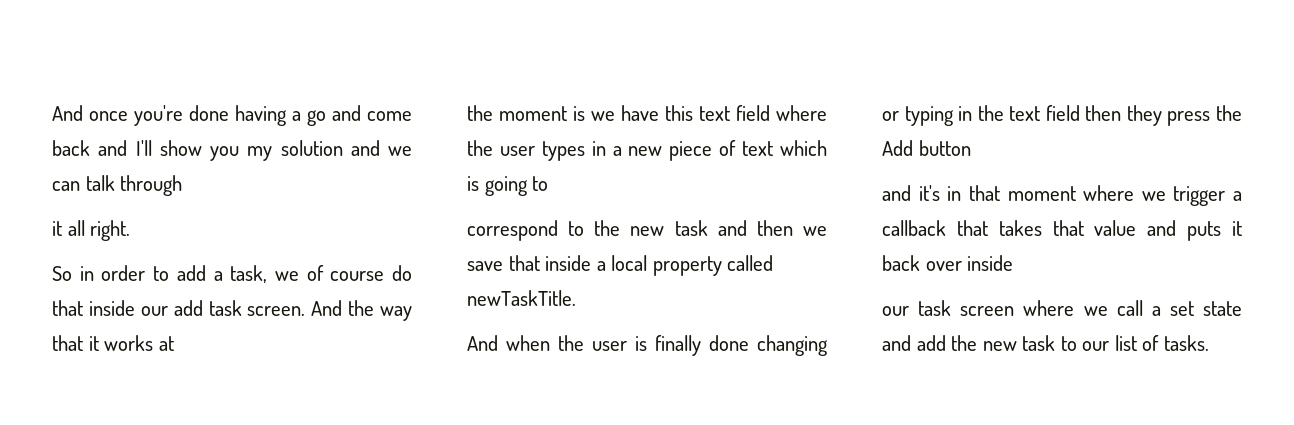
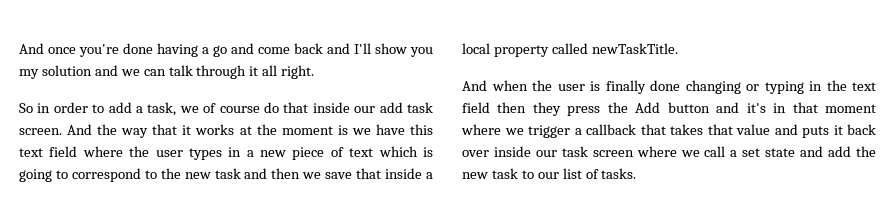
(183, 185) // -> (247, 72) none
(174, 343) // -> (252, 130) none
(549, 183) // -> (68, 174) none
(971, 148) // -> (710, 107) none
(1014, 263) // -> (531, 151) none

